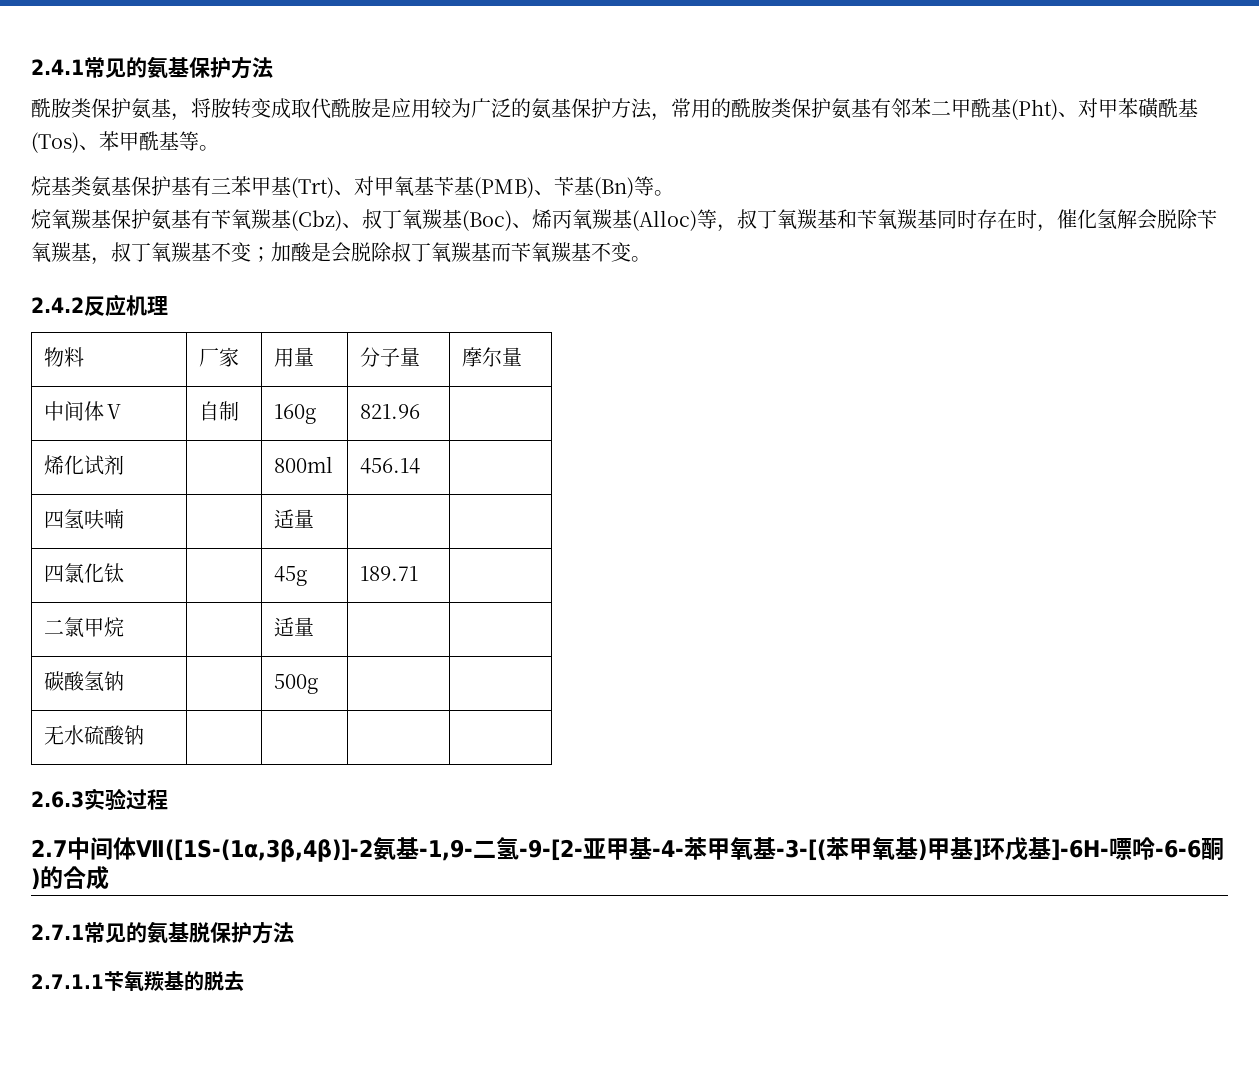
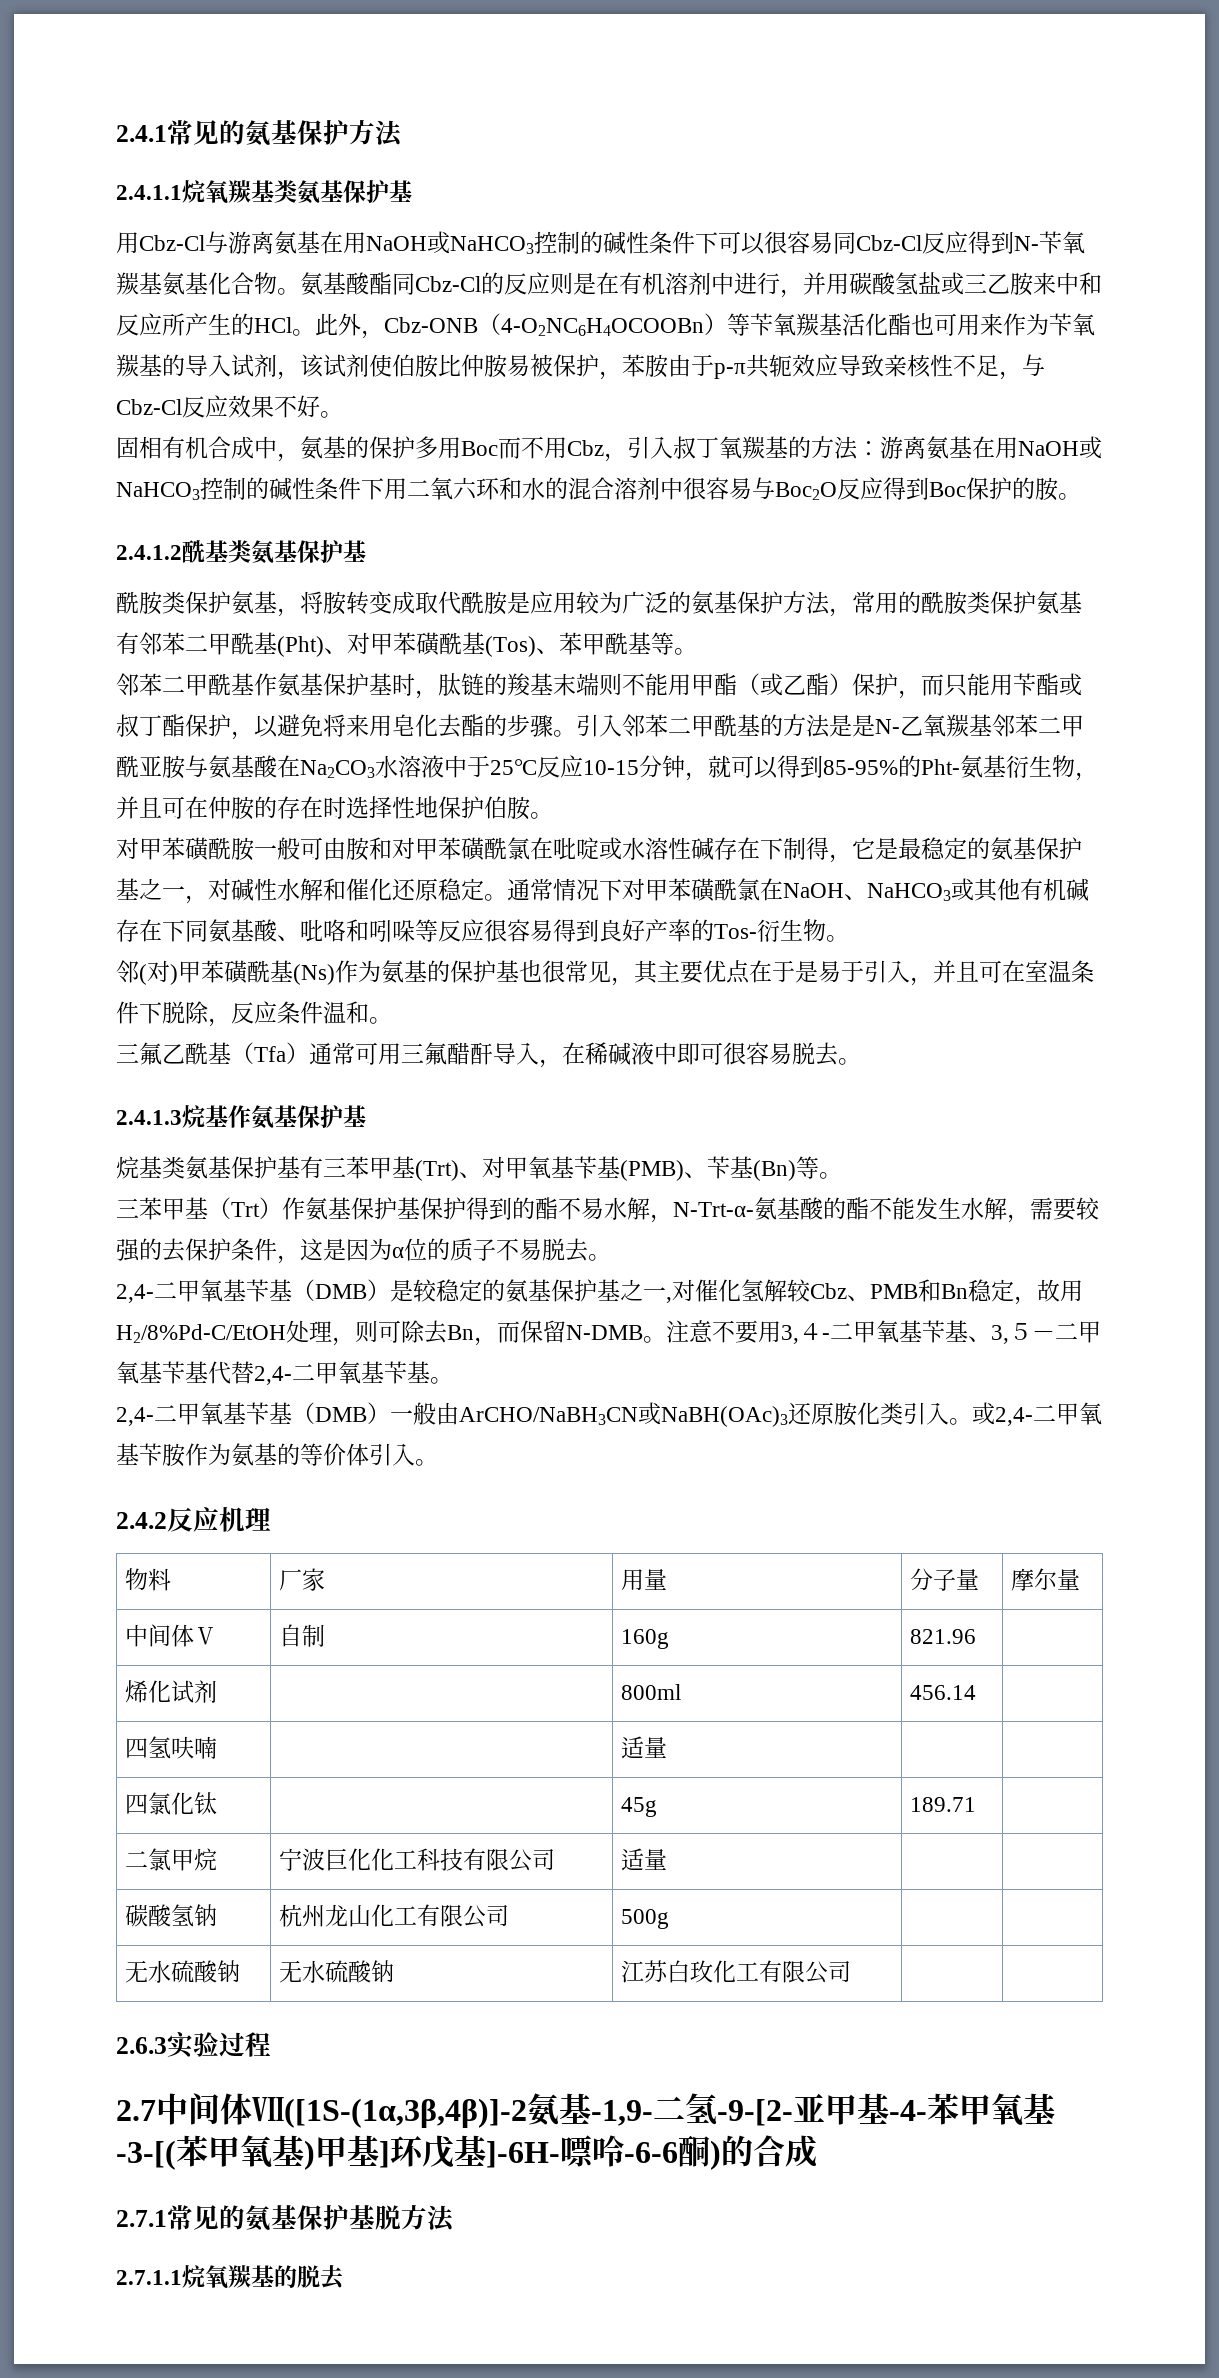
(273, 67) none -> [116,180,412,204] [116,231,1085,255] [116,272,1102,298] [116,313,1095,339] [116,354,1045,380] [116,395,343,418] [116,436,1102,462] [116,477,1081,501] [116,540,366,564] // 2.4.1.1烷氧羰基类氨基保护基 // 用Cbz-Cl与游离氨基在用NaOH或NaHCO3控制的碱性条件下可以很容易同Cbz-Cl反应得到N-苄氧羰基氨基化合物。氨基酸酯同Cbz-Cl的反应则是在有机溶剂中进行，并用碳酸氢盐或三乙胺来中和反应所产生的HCl。此外，Cbz-ONB（4-O2NC6H4OCOOBn）等苄氧羰基活化酯也可用来作为苄氧羰基的导入试剂，该试剂使伯胺比仲胺易被保护，苯胺由于p-π共轭效应导致亲核性不足，与Cbz-Cl反应效果不好。 // 固相有机合成中，氨基的保护多用Boc而不用Cbz，引入叔丁氧羰基的方法：游离氨基在用NaOH或NaHCO3控制的碱性条件下用二氧六环和水的混合溶剂中很容易与Boc2O反应得到Boc保护的胺。 // 2.4.1.2酰基类氨基保护基
(219, 148) none -> [116,673,1082,699] [116,714,1084,740] [116,755,1098,781] [116,796,553,820] [116,837,1082,863] [116,878,1089,904] [116,919,849,942] [116,960,1094,986] [116,1001,392,1027] [116,1042,861,1068] [116,1105,366,1129] // 邻苯二甲酰基作氨基保护基时，肽链的羧基末端则不能用甲酯（或乙酯）保护，而只能用苄酯或叔丁酯保护，以避免将来用皂化去酯的步骤。引入邻苯二甲酰基的方法是是N-乙氧羰基邻苯二甲酰亚胺与氨基酸在Na2CO3水溶液中于25℃反应10-15分钟，就可以得到85-95%的Pht-氨基衍生物，并且可在仲胺的存在时选择性地保护伯胺。 // 对甲苯磺酰胺一般可由胺和对甲苯磺酰氯在吡啶或水溶性碱存在下制得，它是最稳定的氨基保护基之一，对碱性水解和催化还原稳定。通常情况下对甲苯磺酰氯在NaOH、NaHCO3或其他有机碱存在下同氨基酸、吡咯和吲哚等反应很容易得到良好产率的Tos-衍生物。 // 邻(对)甲苯磺酰基(Ns)作为氨基的保护基也很常见，其主要优点在于是易于引入，并且可在室温条件下脱除，反应条件温和。 // 三氟乙酰基（Tfa）通常可用三氟醋酐导入，在稀碱液中即可很容易脱去。 // 2.4.1.3烷基作氨基保护基
[31,209,1217,232] [31,242,631,265] 烷氧羰基保护氨基有苄氧羰基(Cbz)、叔丁氧羰基(Boc)、烯丙氧羰基(Alloc)等，叔丁氧羰基和苄氧羰基同时存在时，催化氢解会脱除苄氧羰基，叔丁氧羰基不变；加酸是会脱除叔丁氧羰基而苄氧羰基不变 -> [116,1197,1100,1223] [116,1238,611,1264] [116,1279,1083,1305] [116,1320,1101,1346] [116,1361,453,1385] [116,1402,1102,1427] [116,1443,415,1467] 三苯甲基（Trt）作氨基保护基保护得到的酯不易水解，N-Trt-α-氨基酸的酯不能发生水解，需要较强的去保护条件，这是因为α位的质子不易脱去。 // 2,4-二甲氧基苄基（DMB）是较稳定的氨基保护基之一,对催化氢解较Cbz、PMB和Bn稳定，故用H2/8%Pd-C/EtOH处理，则可除去Bn，而保留N-DMB。注意不要用3,４-二甲氧基苄基、3,５－二甲氧基苄基代替2,4-二甲氧基苄基。 // 2,4-二甲氧基苄基（DMB）一般由ArCHO/NaBH3CN或NaBH(OAc)3还原胺化类引入。或2,4-二甲氧基苄胺作为氨基的等价体引入
[274,617,315,637] [44,671,125,692] [274,674,319,694] [44,725,145,745] | 适量 | | // 碳酸氢钠 | | 500g | | // 无水硫酸钠 | | -> [279,1848,556,1872] [621,1848,668,1871] [125,1904,218,1927] [279,1904,510,1928] [621,1909,670,1929] [125,1960,241,1983] [279,1960,395,1983] [621,1960,852,1984] 宁波巨化化工科技有限公司 | 适量 | | // 碳酸氢钠 | 杭州龙山化工有限公司 | 500g | | // 无水硫酸钠 | 无水硫酸钠 | 江苏白玫化工有限公司
[189,922,252,943] 脱保护 -> [297,2205,401,2230] 保护基脱
[104,971,124,991] 苄 -> [181,2265,205,2288] 烷

